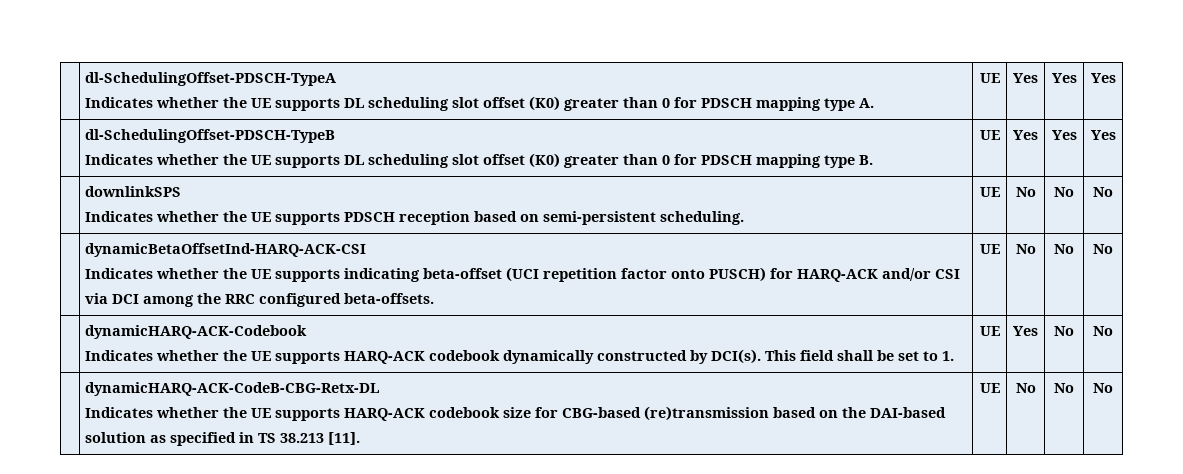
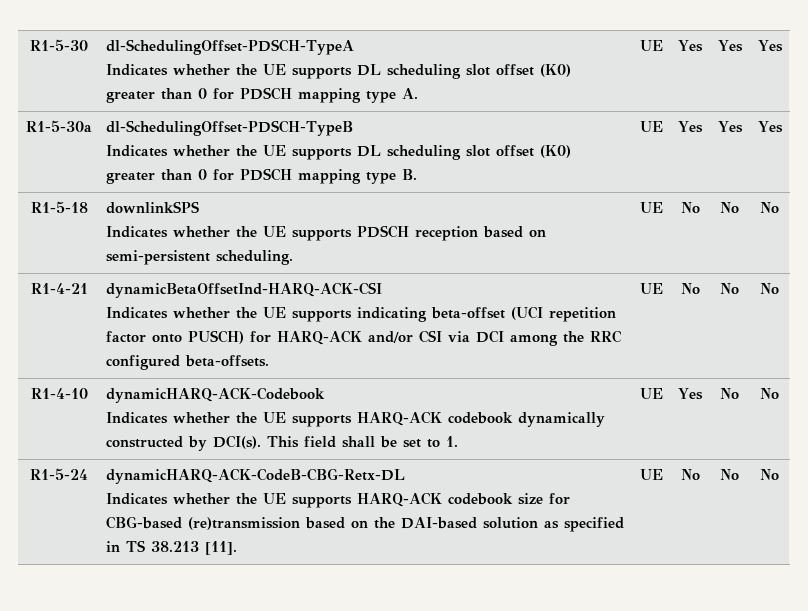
(85, 79) none -> [29,39,88,51] R1-5-30
(1116, 78) none -> [25,120,92,132] R1-5-30a
(1116, 135) none -> [30,201,88,213] R1-5-18
(1113, 192) none -> [30,283,88,294] R1-4-21
(1113, 249) none -> [30,388,88,399] R1-4-10
(1113, 331) none -> [29,468,88,480] R1-5-24

